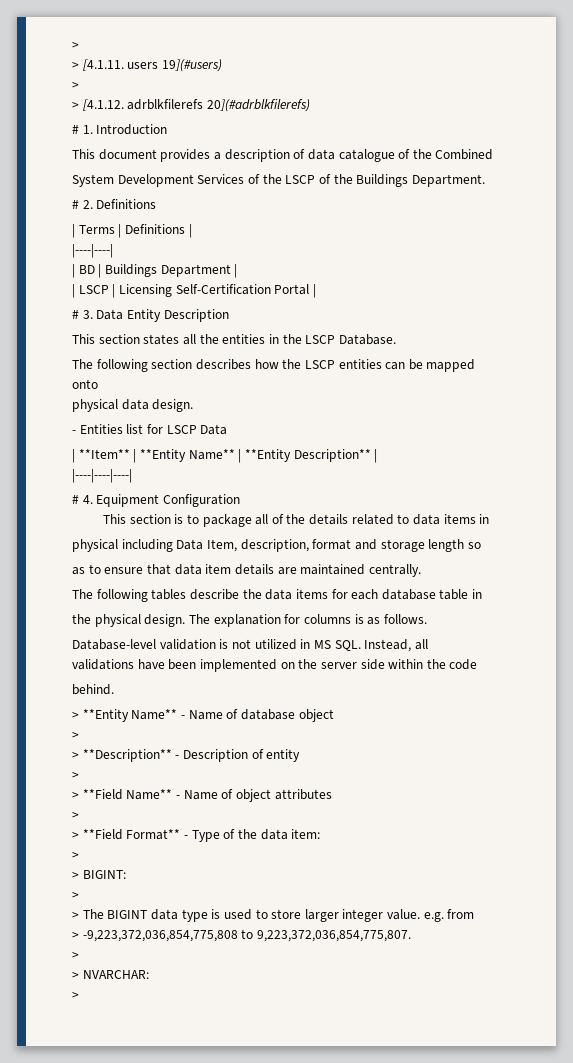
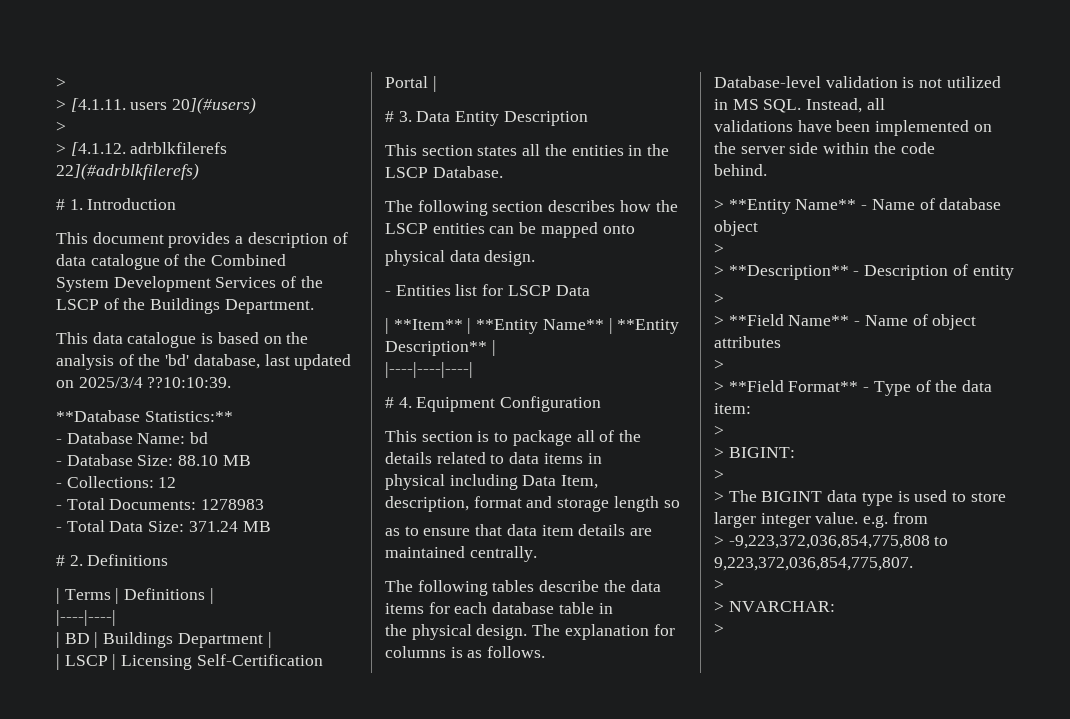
[161,59,222,72] 19](#users) -> [172,97,257,114] 20](#users)
[206,99,310,112] 20](#adrblkfilerefs) -> [56,163,199,180] 22](#adrblkfilerefs)
(485, 180) none -> [56,332,309,348] [56,354,352,370] [56,377,232,388] [56,410,233,422] [56,432,209,444] [56,454,251,466] [56,476,177,488] [56,498,265,510] [56,520,271,532] // This data catalogue is based on the analysis of the 'bd' database, last updated on 2025/3/4 ??10:10:39. // **Database Statistics:** // - Database Name: bd // - Database Size: 88.10 MB // - Collections: 12 // - Total Documents: 1278983 // - Total Data Size: 371.24 MB

